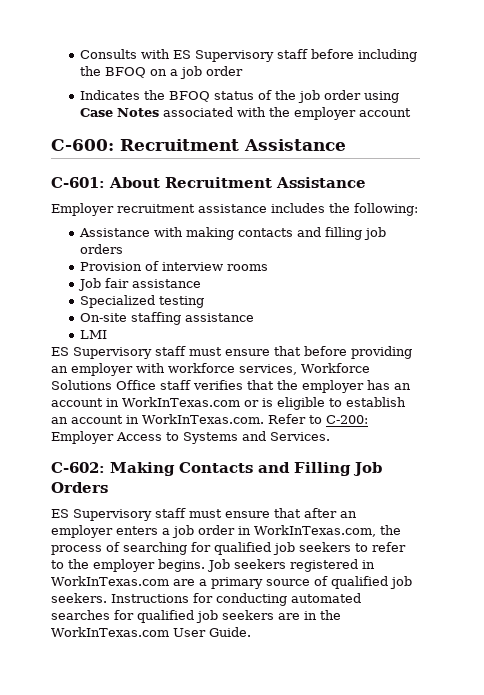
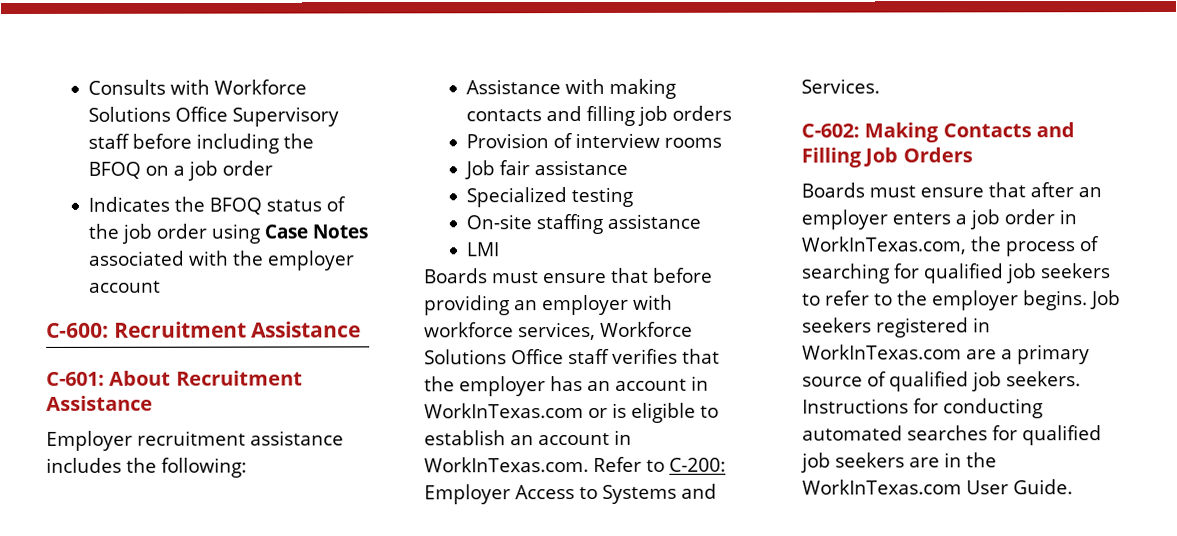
[173,50,192,59] ES -> [213,79,307,95] [87,106,228,122] Workforce Solutions Office
[51,346,186,359] ES Supervisory staff -> [424,268,488,284] Boards
[51,508,186,521] ES Supervisory staff -> [801,182,865,198] Boards

